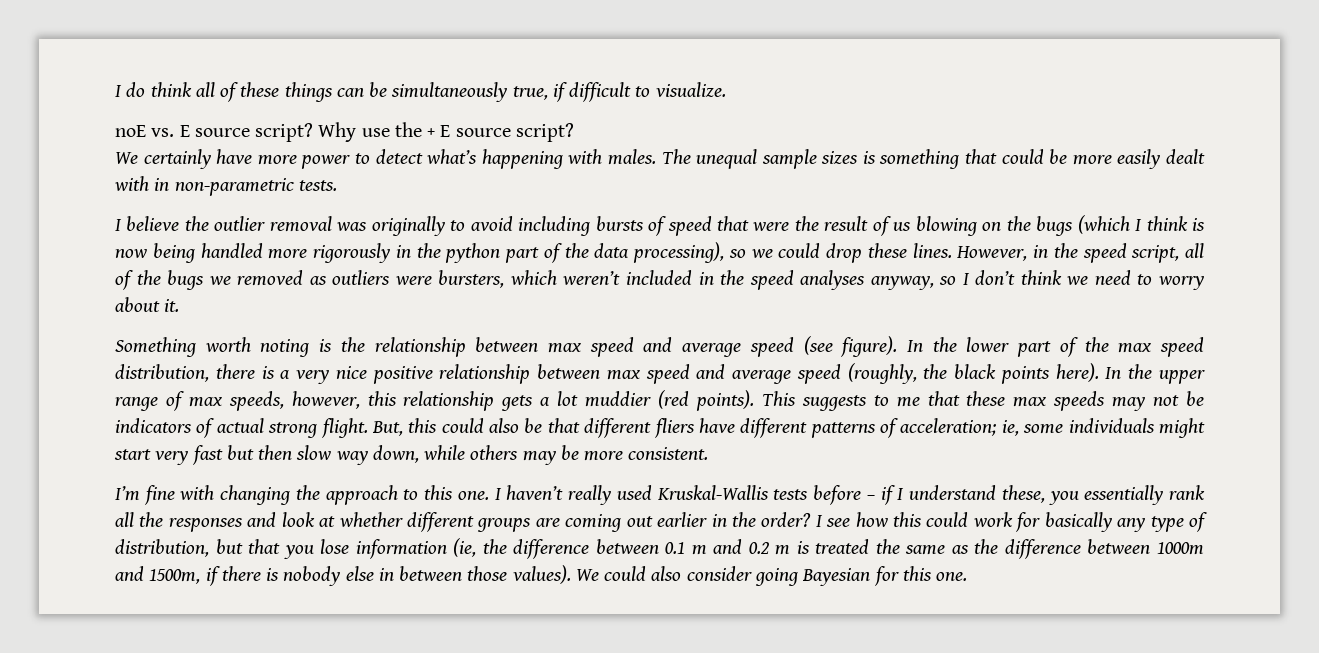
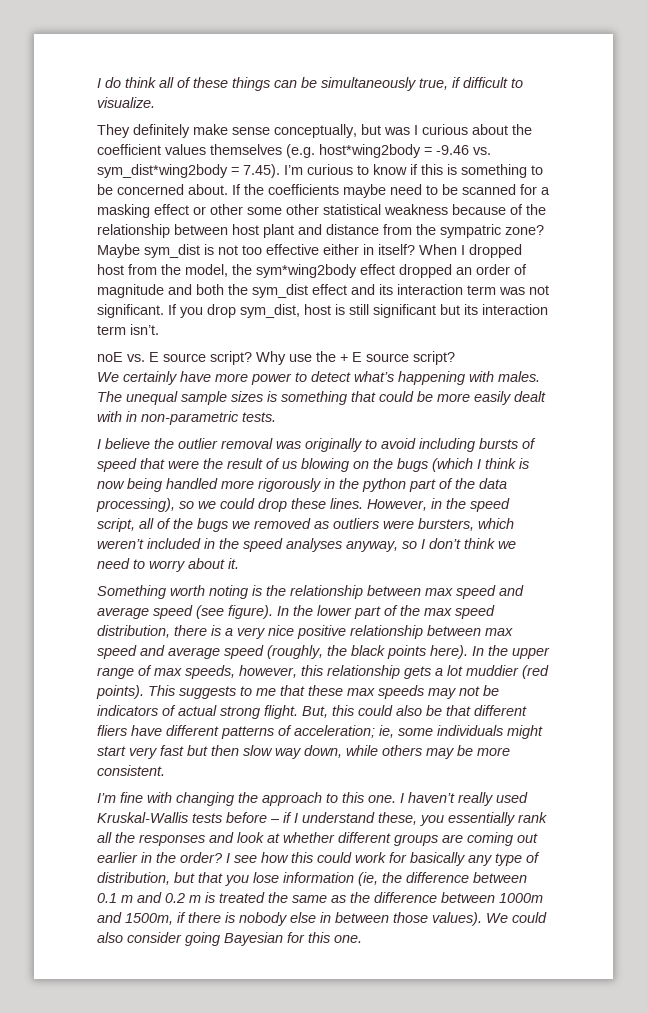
(726, 89) none -> [97,124,532,138] [97,144,491,158] [97,164,543,178] [97,184,550,198] [97,204,546,218] [97,224,544,238] [97,244,522,258] [97,264,527,278] [97,284,549,298] [97,304,548,318] [97,324,159,335] // They definitely make sense conceptually, but was I curious about the coefficient values themselves (e.g. host*wing2body = -9.46 vs. sym_dist*wing2body = 7.45). I’m curious to know if this is something to be concerned about. If the coefficients maybe need to be scanned for a masking effect or other some other statistical weakness because of the relationship between host plant and distance from the sympatric zone? Maybe sym_dist is not too effective either in itself? When I dropped host from the model, the sym*wing2body effect dropped an order of magnitude and both the sym_dist effect and its interaction term was not significant. If you drop sym_dist, host is still significant but its interaction term isn’t.

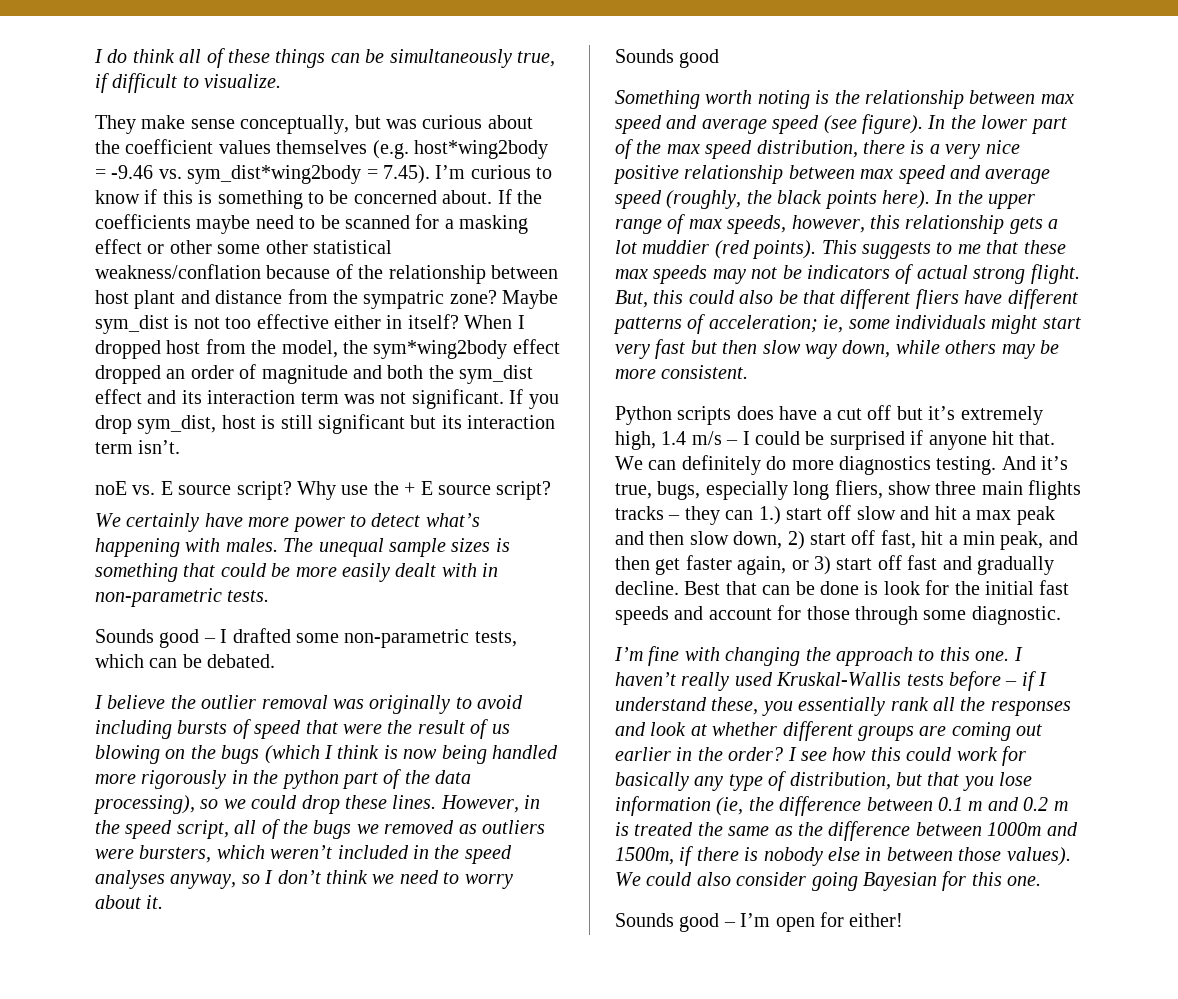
[133,124,190,138] definitely -> (136, 124) none
[414,125,418,135] I -> (417, 124) none
[384,204,448,215] weakness -> [95,264,261,279] weakness/conflation
(276, 417) none -> [95,628,517,648] [95,654,276,668] // Sounds good – I drafted some non-parametric tests, which can be debated.
(239, 563) none -> [615,49,720,68] // Sounds good
(165, 770) none -> [615,405,1043,425] [615,430,1056,450] [615,455,1069,475] [615,480,1082,500] [615,505,1055,525] [615,530,1078,550] [615,555,1054,575] [615,580,1070,595] [615,605,1061,625] // Python scripts does have a cut off but it’s extremely high, 1.4 m/s – I could be surprised if anyone hit that. We can definitely do more diagnostics testing. And it’s true, bugs, especially long fliers, show three main flights tracks – they can 1.) start off slow and hit a max peak and then slow down, 2) start off fast, hit a min peak, and then get faster again, or 3) start off fast and gradually decline. Best that can be done is look for the initial fast speeds and account for those through some diagnostic.
(362, 939) none -> [615,912,904,932] // Sounds good – I’m open for either!

